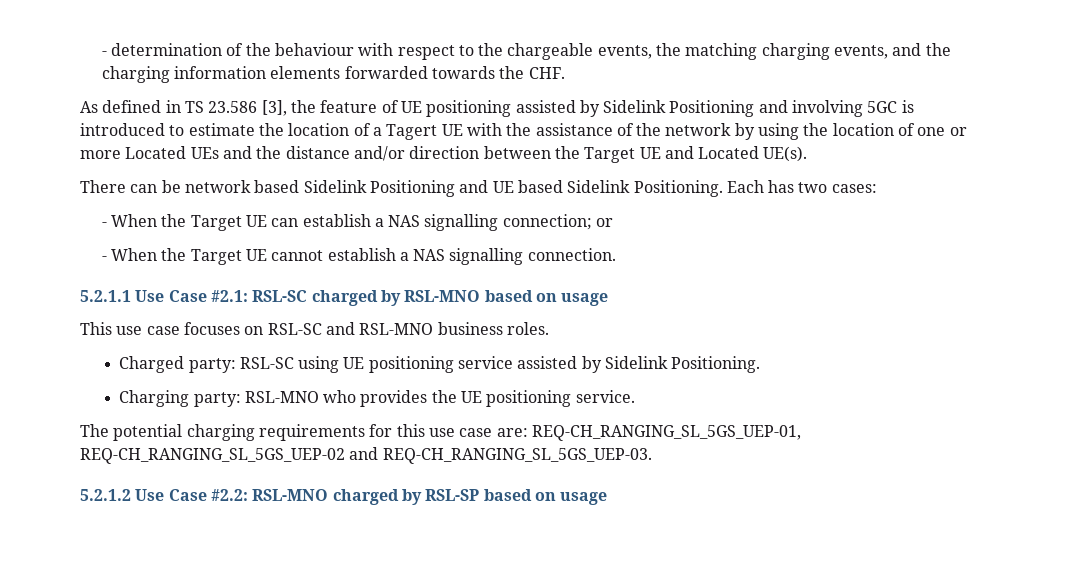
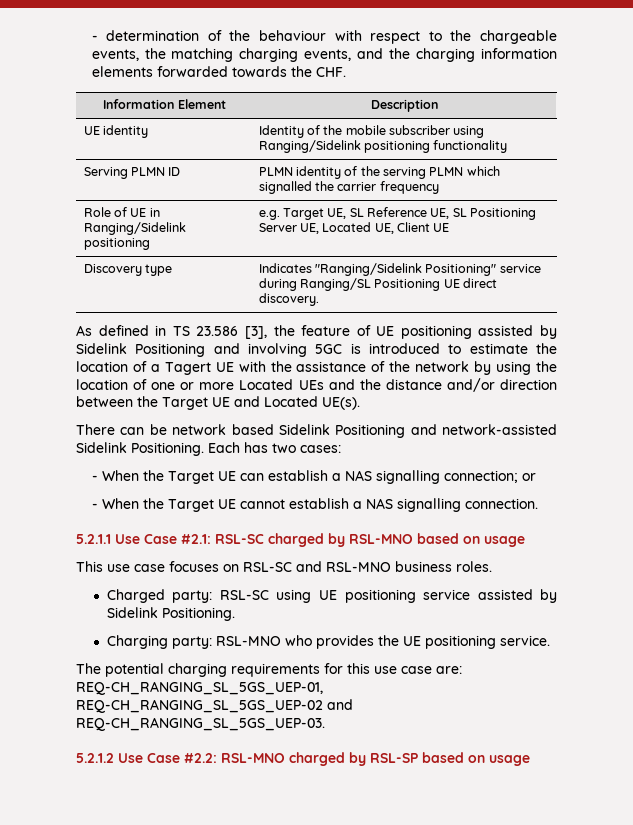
(565, 73) none -> [102,99,226,109] [370,99,438,112] [83,125,148,138] [258,125,485,138] [258,140,508,153] [83,167,181,179] [258,166,500,179] [258,181,439,194] [83,207,160,217] [83,222,186,235] [83,238,150,250] [258,207,537,220] [258,222,450,234] [83,264,172,276] [258,263,541,276] [258,278,498,291] [258,293,319,306] // Information Element | Description // UE identity | Identity of the mobile subscriber using Ranging/Sidelink positioning functionality // Serving PLMN ID | PLMN identity of the serving PLMN which signalled the carrier frequency // Role of UE in Ranging/Sidelink positioning | e.g. Target UE, SL Reference UE, SL Positioning Server UE, Located UE, Client UE // Discovery type | Indicates "Ranging/Sidelink Positioning" service during Ranging/SL Positioning UE direct discovery.
[492,180,563,193] UE based -> [442,424,557,435] network-assisted

